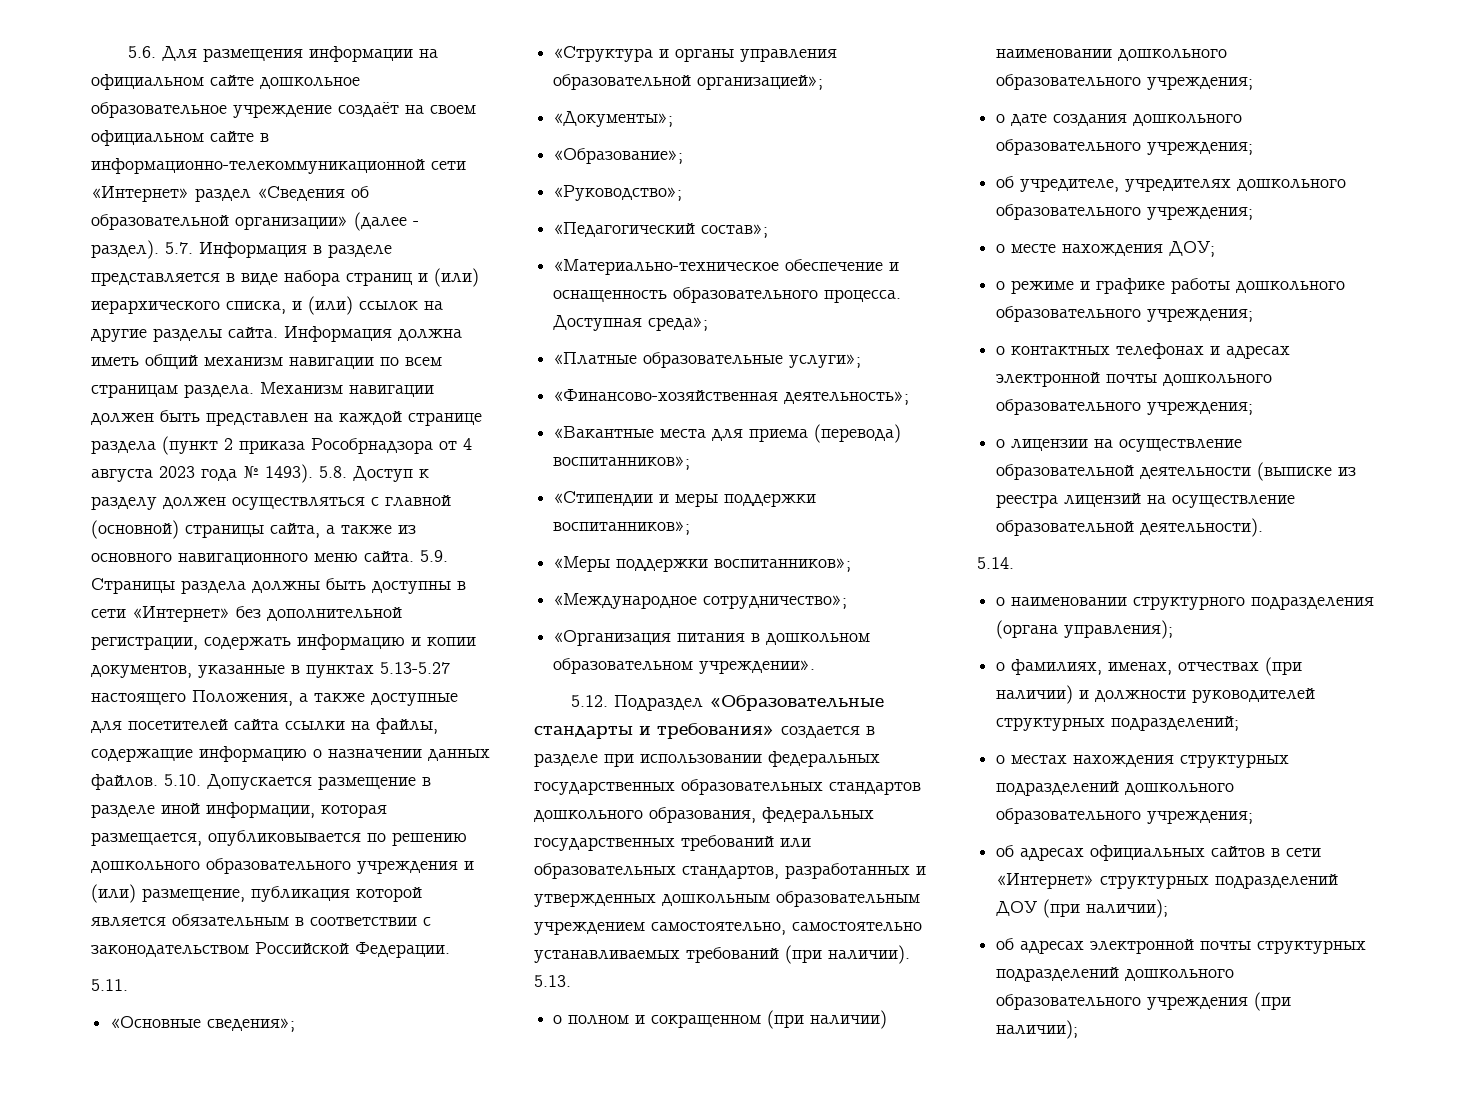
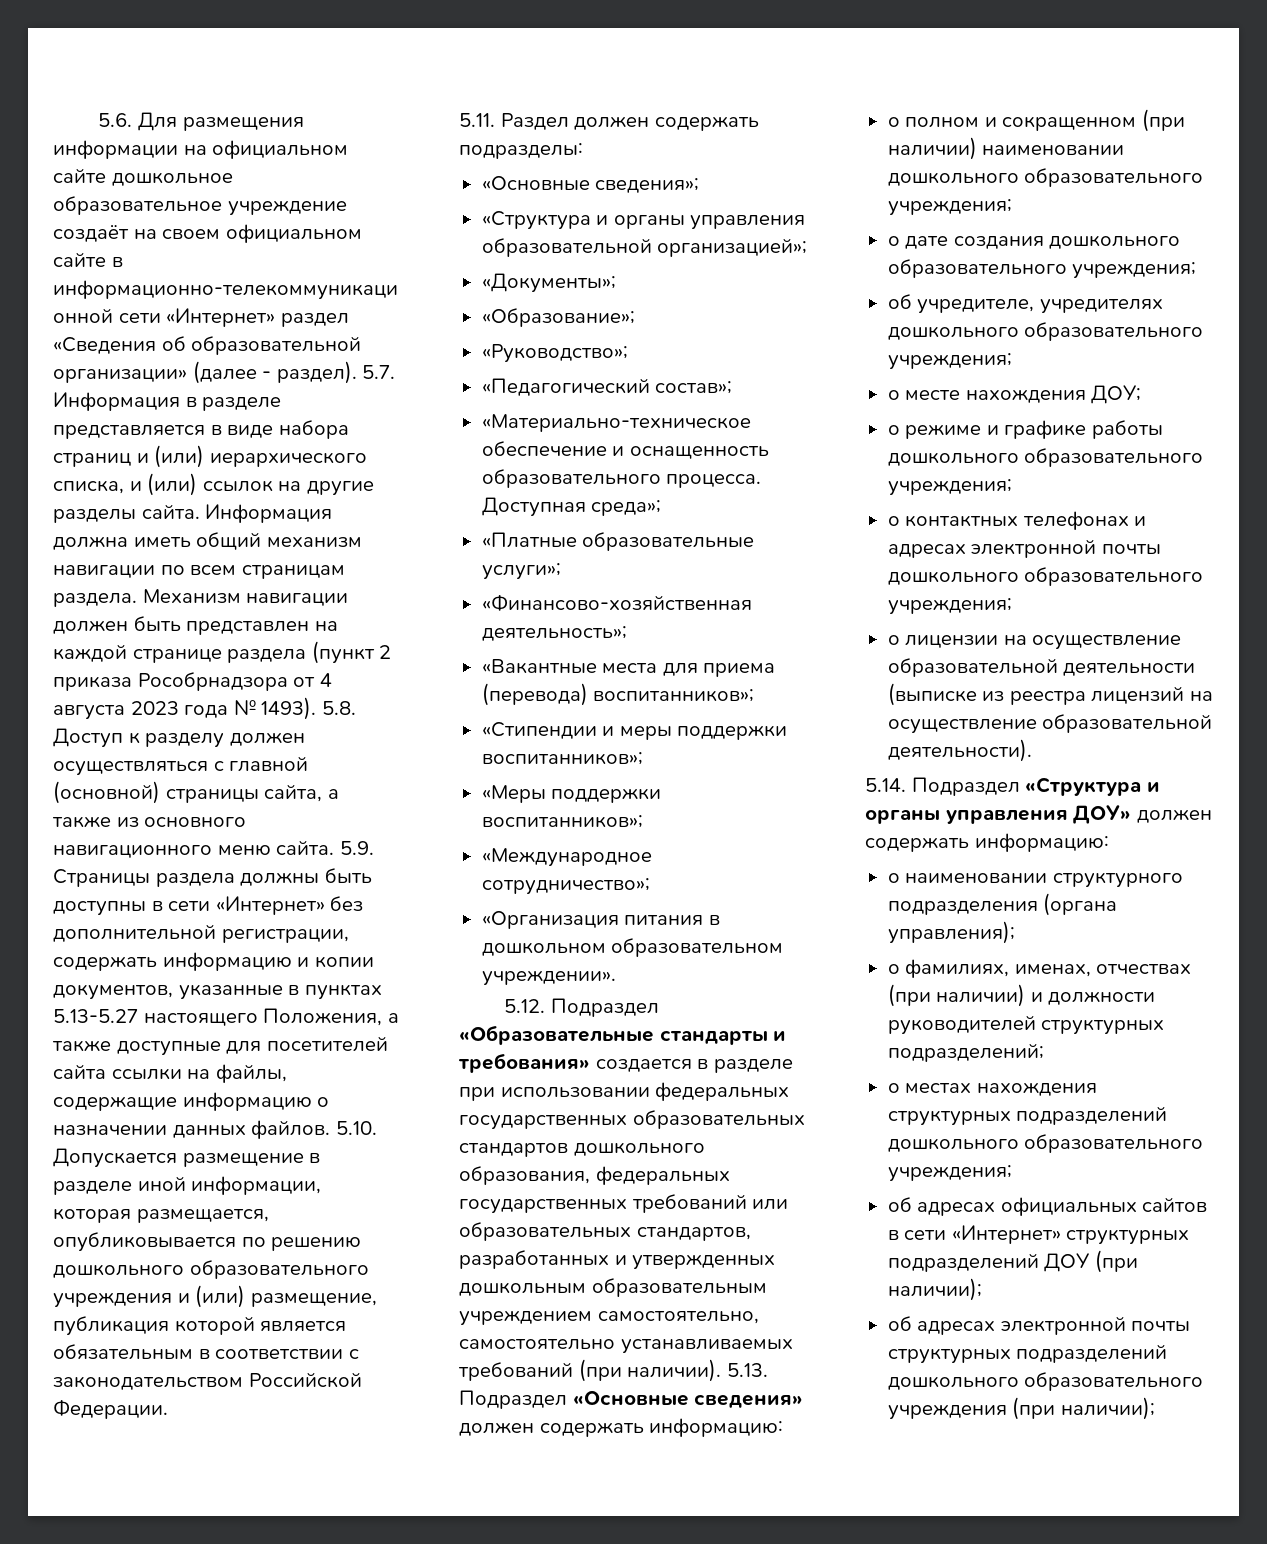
(128, 985) none -> [500,113,759,131] [459,143,583,159] Раздел должен содержать подразделы:
(571, 981) none -> [459,1390,804,1409] [459,1418,784,1437] Подраздел «Основные сведения» должен содержать информацию:
(1014, 563) none -> [911,777,1160,796] [865,805,1212,824] [865,833,1109,852] Подраздел «Структура и органы управления ДОУ» должен содержать информацию:

